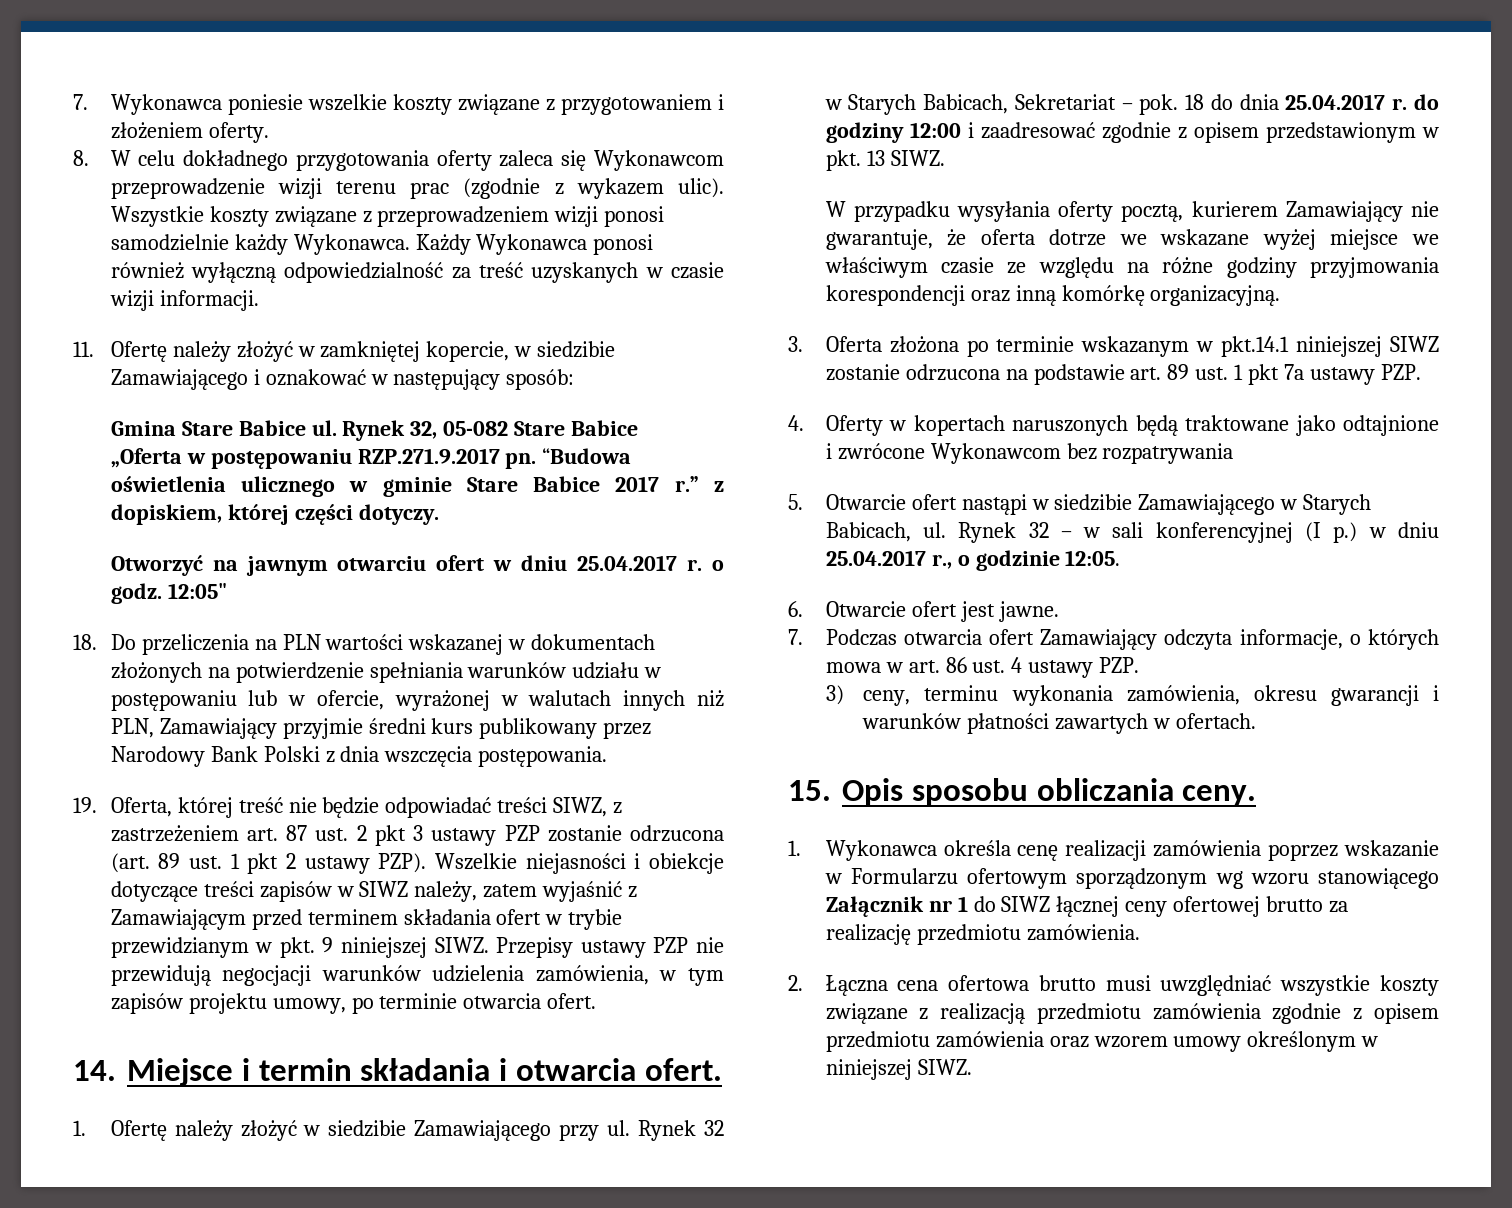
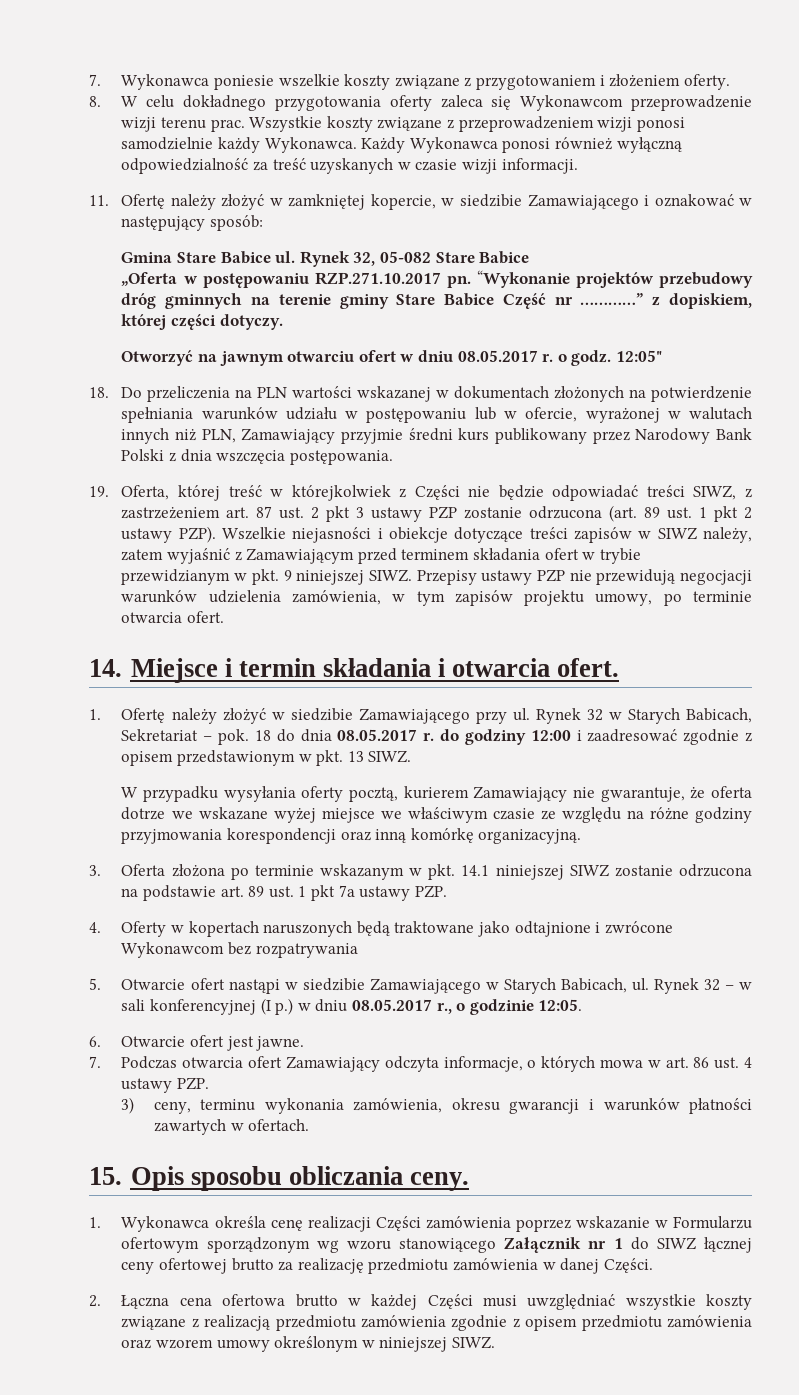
[410,178,724,199] prac (zgodnie z wykazem ulic). -> [210,119,245,132] prac.
[357,448,632,469] [110,476,699,497] RZP.271.9.2017 pn. “Budowa oświetlenia ulicznego w gminie Stare Babice 2017 r.” -> [314,270,753,288] [121,293,644,309] RZP.271.10.2017 pn. “Wykonanie projektów przebudowy dróg gminnych na terenie gminy Stare Babice Część nr …………”
[577,555,678,571] 25.04.2017 -> [457,350,538,362] 08.05.2017
(283, 805) none -> [270,485,460,501] w którejkolwiek z Części
[1285,94,1386,110] 25.04.2017 -> [337,729,418,741] 08.05.2017
[1221,336,1290,357] pkt.14.1 -> [428,864,490,880] pkt. 14.1
[825,550,926,566] 25.04.2017 -> [352,999,433,1011] 08.05.2017
(1147, 850) none -> [375,1216,421,1231] Części
[1026,924,1140,941] zamówienia. -> [453,1258,653,1274] zamówienia w danej Części.
(1096, 983) none -> [347,1294,473,1310] w każdej Części

